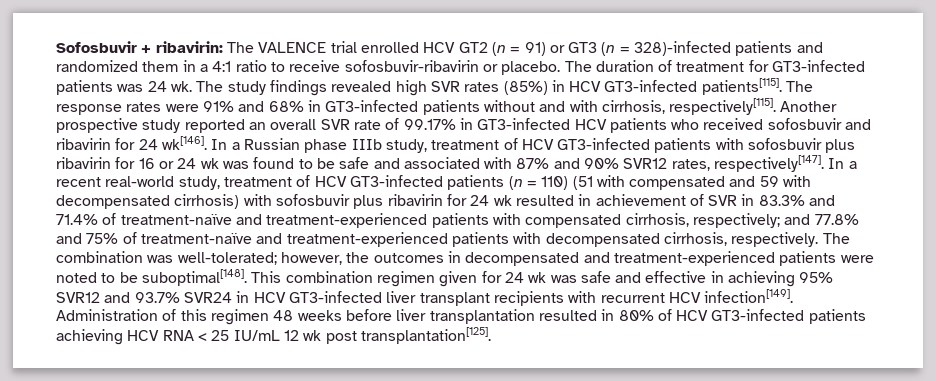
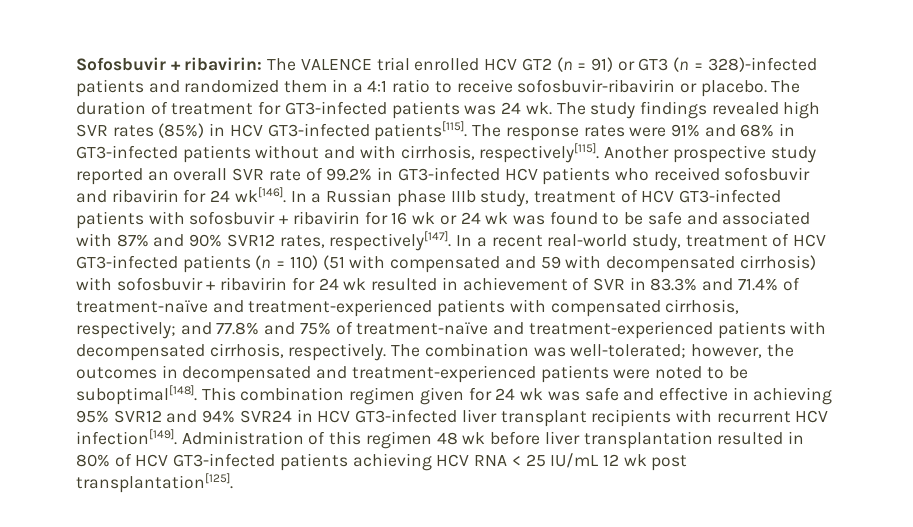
[403,119,456,130] 99.17% -> [326,168,373,181] 99.2%
[825,139,856,153] plus -> [279,215,289,224] +
(155, 163) none -> [412,212,436,224] wk
[353,195,384,209] plus -> [206,281,216,290] +
[134,292,180,303] 93.7% -> [202,410,236,423] 94%
[297,310,342,321] weeks -> [462,432,486,444] wk

